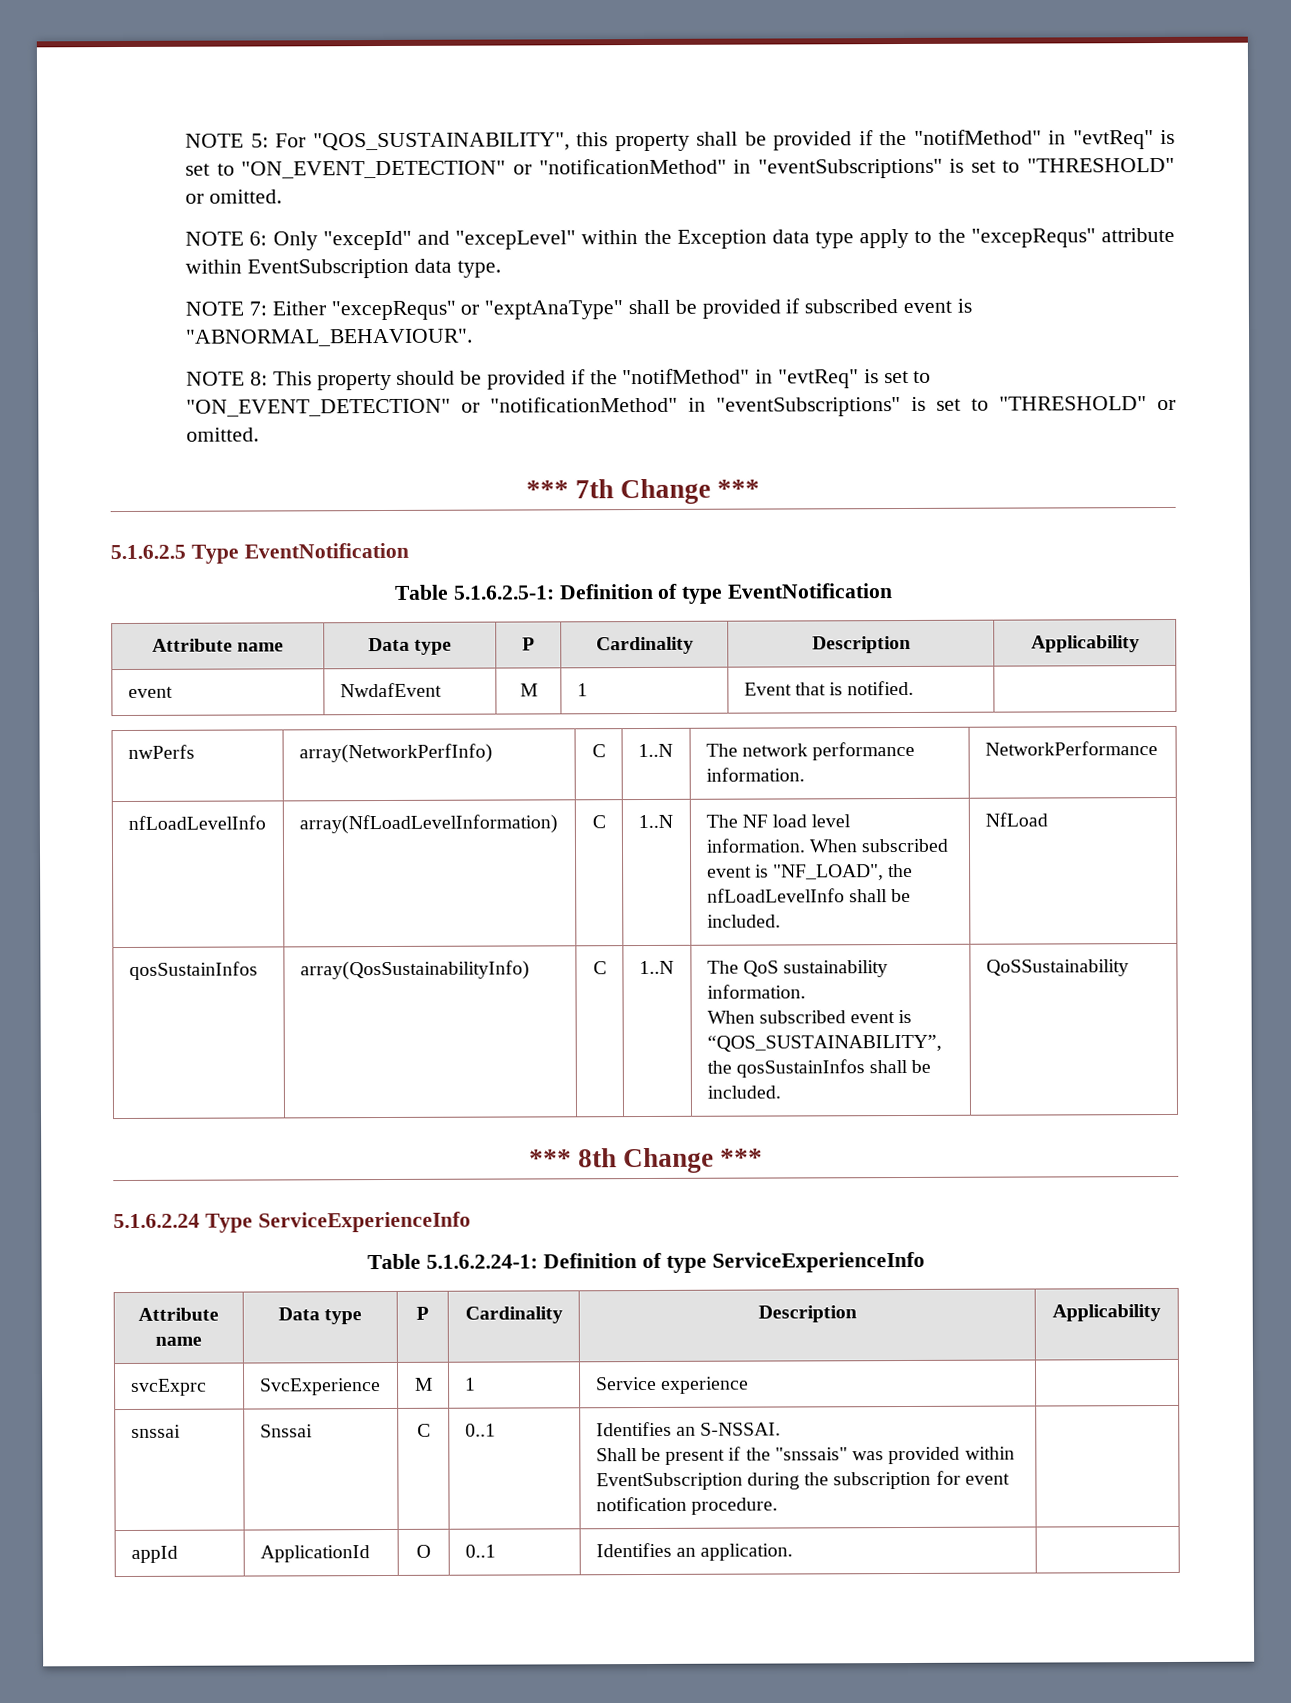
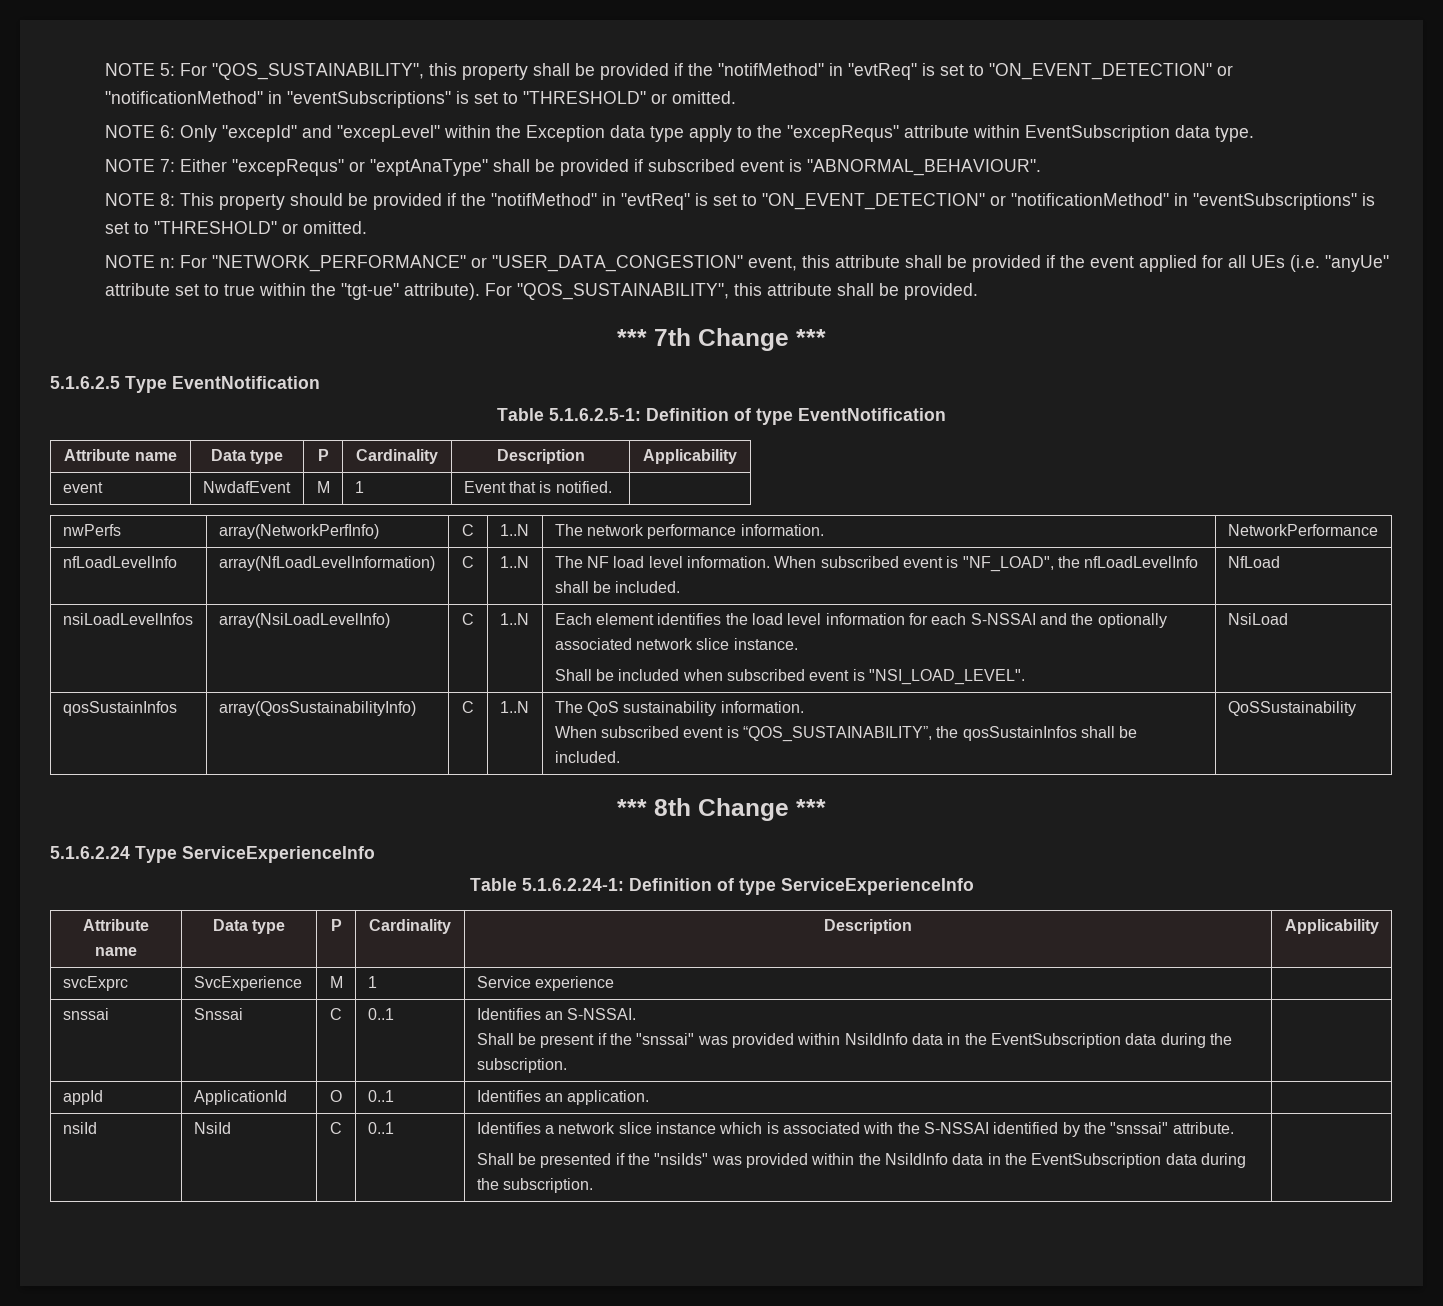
(260, 434) none -> [105,255,1390,272] [105,283,979,300] // NOTE n: For "NETWORK_PERFORMANCE" or "USER_DATA_CONGESTION" event, this attribute shall be provided if the event applied for all UEs (i.e. "anyUe" attribute set to true within the "tgt-ue" attribute). For "QOS_SUSTAINABILITY", this attribute shall be provided.
(1048, 819) none -> [62,613,193,625] [218,613,390,628] [462,613,474,625] [499,613,529,625] [554,613,1167,628] [554,638,798,650] [554,669,1025,685] [1227,613,1288,625] // nsiLoadLevelInfos | array(NsiLoadLevelInfo) | C | 1..N | Each element identifies the load level information for each S-NSSAI and the optionally associated network slice instance. // Shall be included when subscribed event is "NSI_LOAD_LEVEL". | NsiLoad
[774,1446,1015,1465] [595,1470,1010,1491] [595,1496,778,1515] "snssais" was provided within EventSubscription during the subscription for event notification procedure. -> [636,1033,1232,1048] [476,1058,567,1073] "snssai" was provided within NsiIdInfo data in the EventSubscription data during the subscription.
(794, 1552) none -> [62,1122,97,1134] [193,1122,231,1134] [330,1122,342,1134] [367,1122,394,1134] [476,1122,1234,1137] [476,1153,1246,1168] [476,1178,594,1193] // nsiId | NsiId | C | 0..1 | Identifies a network slice instance which is associated with the S-NSSAI identified by the "snssai" attribute. // Shall be presented if the "nsiIds" was provided within the NsiIdInfo data in the EventSubscription data during the subscription. |

